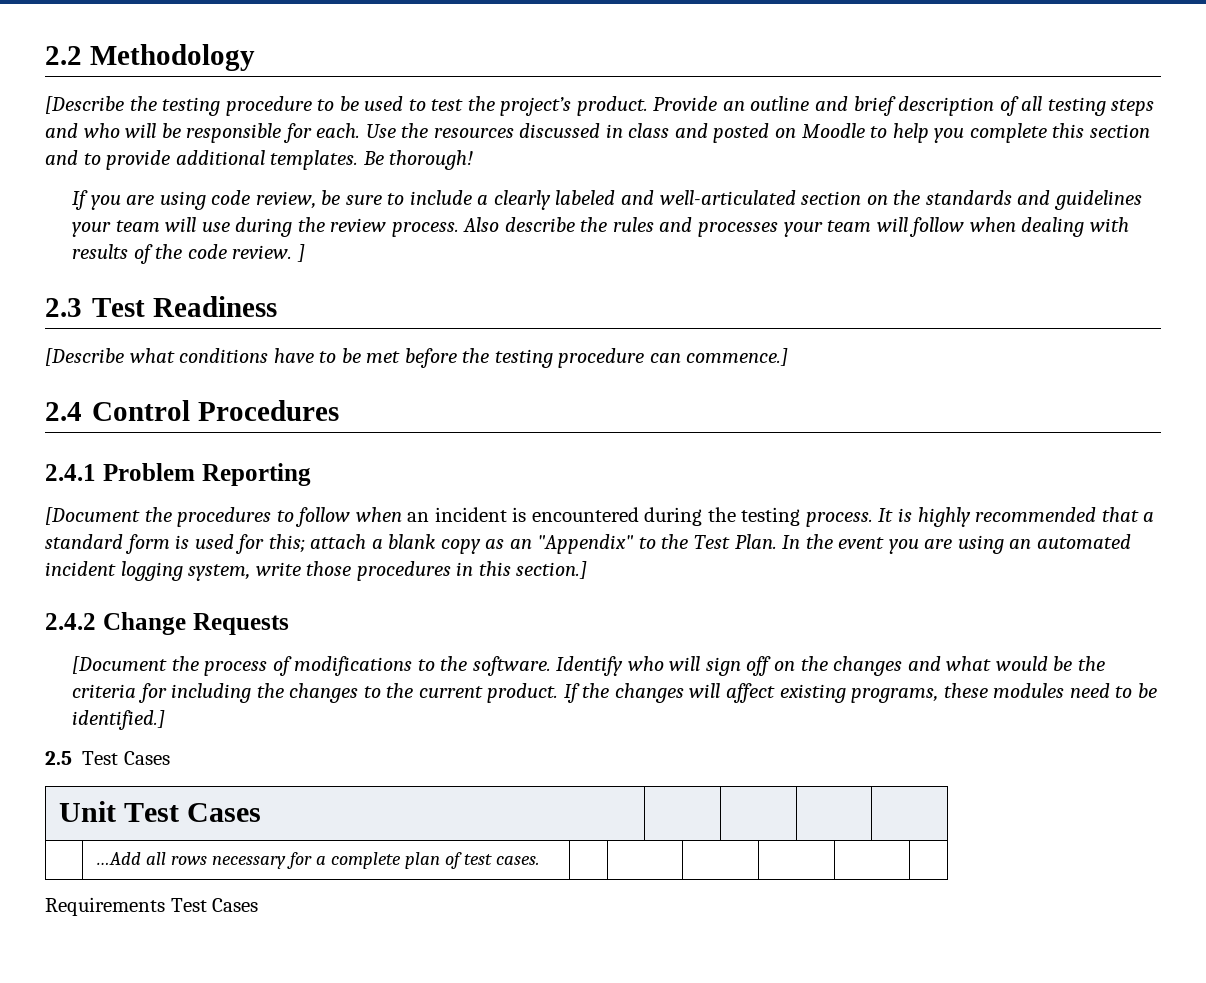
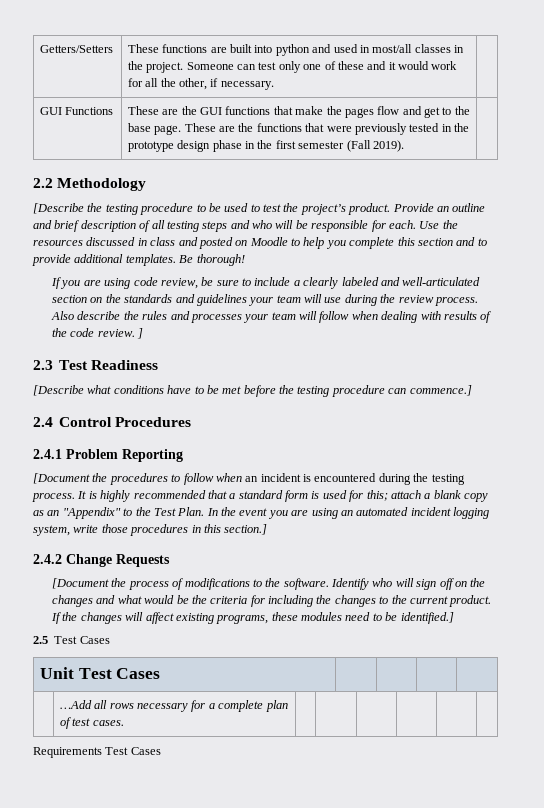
(45, 55) none -> [39,45,113,53] [127,44,465,56] [127,61,458,73] [127,78,274,90] [39,107,114,115] [127,106,470,118] [127,123,470,135] [127,140,404,152] Getters/Setters | These functions are built into python and used in most/all classes in the project. Someone can test only one of these and it would work for all the other, if necessary. | // GUI Functions | These are the GUI functions that make the pages flow and get to the base page. These are the functions that were previously tested in the prototype design phase in the first semester (Fall 2019). | //

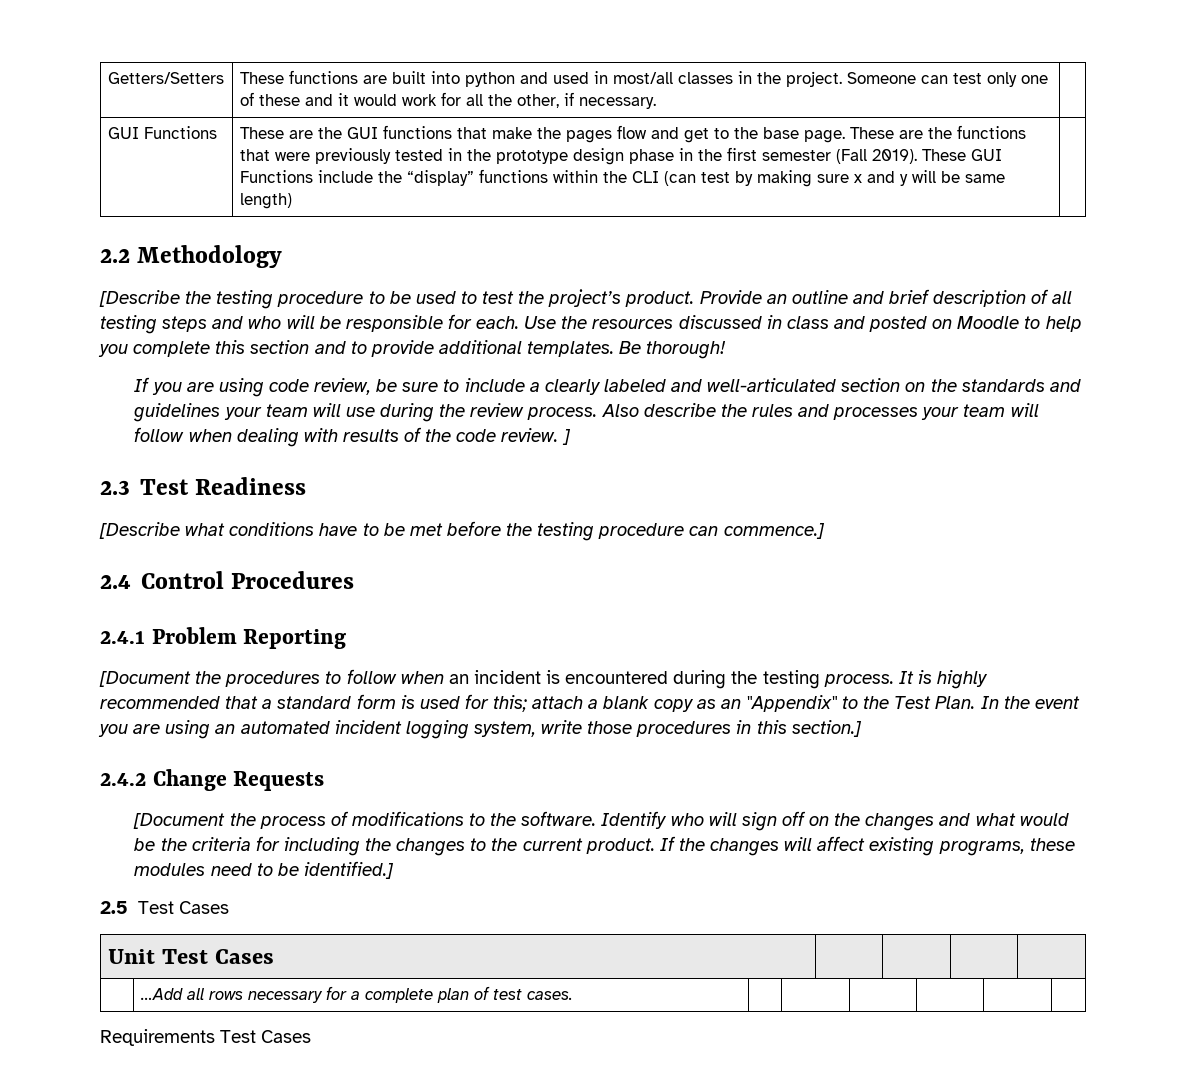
(404, 146) none -> [921,149,1002,161] [239,169,1005,187] [239,193,292,209] These GUI Functions include the “display” functions within the CLI (can test by making sure x and y will be same length)

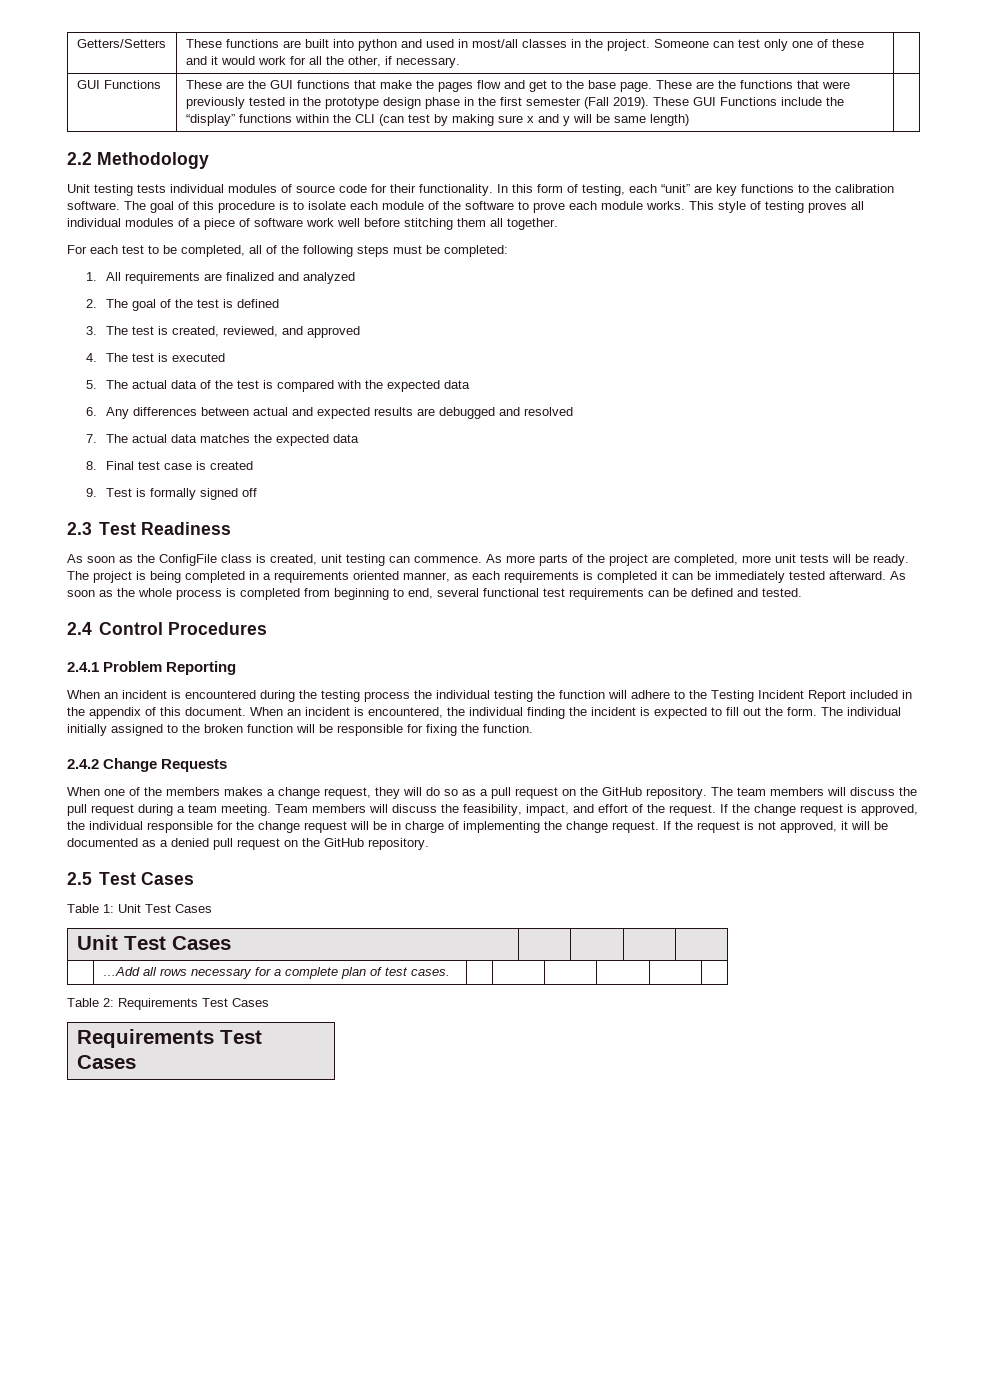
[99,289,1073,309] [100,314,1082,334] [98,340,727,359] [134,377,1081,397] [133,403,1039,422] [134,427,571,447] [100,477,306,495] [99,521,825,541] [Describe the testing procedure to be used to test the project’s product. Provide an outline and brief description of all testing steps and who will be responsible for each. Use the resources discussed in class and posted on Moodle to help you complete this section and to provide additional templates. Be thorough! // If you are using code review, be sure to include a clearly labeled and well-articulated section on the standards and guidelines your team will use during the review process. Also describe the rules and processes your team will follow when dealing with results of the code review. ] // 2.3 Test Readiness // [Describe what conditions have to be met before the testing procedure can commence.] -> [67,184,894,196] [67,201,864,213] [67,218,558,230] [67,245,508,257] [86,272,355,284] [86,299,279,311] [86,326,360,338] [86,353,225,362] [86,380,470,392] [86,407,573,419] [86,434,359,446] [86,461,253,470] [86,488,257,500] [67,522,231,535] [67,554,909,566] [67,571,906,583] [67,588,802,600] Unit testing tests individual modules of source code for their functionality. In this form of testing, each “unit” are key functions to the calibration software. The goal of this procedure is to isolate each module of the software to prove each module works. This style of testing proves all individual modules of a piece of software work well before stitching them all together. // For each test to be completed, all of the following steps must be completed: // 1. All requirements are finalized and analyzed // 2. The goal of the test is defined // 3. The test is created, reviewed, and approved // 4. The test is executed // 5. The actual data of the test is compared with the expected data // 6. Any differences between actual and expected results are debugged and resolved // 7. The actual data matches the expected data // 8. Final test case is created // 9. Test is formally signed off // 2.3 Test Readiness // As soon as the ConfigFile class is created, unit testing can commence. As more parts of the project are completed, more unit tests will be ready. The project is being completed in a requirements oriented manner, as each requirements is completed it can be immediately tested afterward. As soon as the whole process is completed from beginning to end, several functional test requirements can be defined and tested.
[99,669,444,687] [Document the procedures to follow when -> [67,690,100,699] When
[823,670,989,689] [100,694,1080,712] [98,720,862,739] [100,769,325,791] [133,811,1069,831] [134,836,1075,856] [134,861,394,879] [100,901,128,914] process. It is highly recommended that a standard form is used for this; attach a blank copy as an "Appendix" to the Test Plan. In the event you are using an automated incident logging system, write those procedures in this section.] // 2.4.2 Change Requests // [Document the process of modifications to the software. Identify who will sign off on the changes and what would be the criteria for including the changes to the current product. If the changes will affect existing programs, these modules need to be identified.] // 2.5 -> [364,690,912,702] [67,707,901,719] [67,724,533,736] [67,758,228,772] [67,787,917,799] [67,804,918,816] [67,821,888,833] [67,838,429,850] [67,872,194,885] [67,904,141,913] process the individual testing the function will adhere to the Testing Incident Report included in the appendix of this document. When an incident is encountered, the individual finding the incident is expected to fill out the form. The individual initially assigned to the broken function will be responsible for fixing the function. // 2.4.2 Change Requests // When one of the members makes a change request, they will do so as a pull request on the GitHub repository. The team members will discuss the pull request during a team meeting. Team members will discuss the feasibility, impact, and effort of the request. If the change request is approved, the individual responsible for the change request will be in charge of implementing the change request. If the request is not approved, it will be documented as a denied pull request on the GitHub repository. // 2.5 Test Cases // Table 1: Unit
[100,1029,312,1046] Requirements Test Cases -> [67,998,269,1010] [76,1029,262,1048] [76,1055,136,1069] Table 2: Requirements Test Cases // Requirements Test Cases

